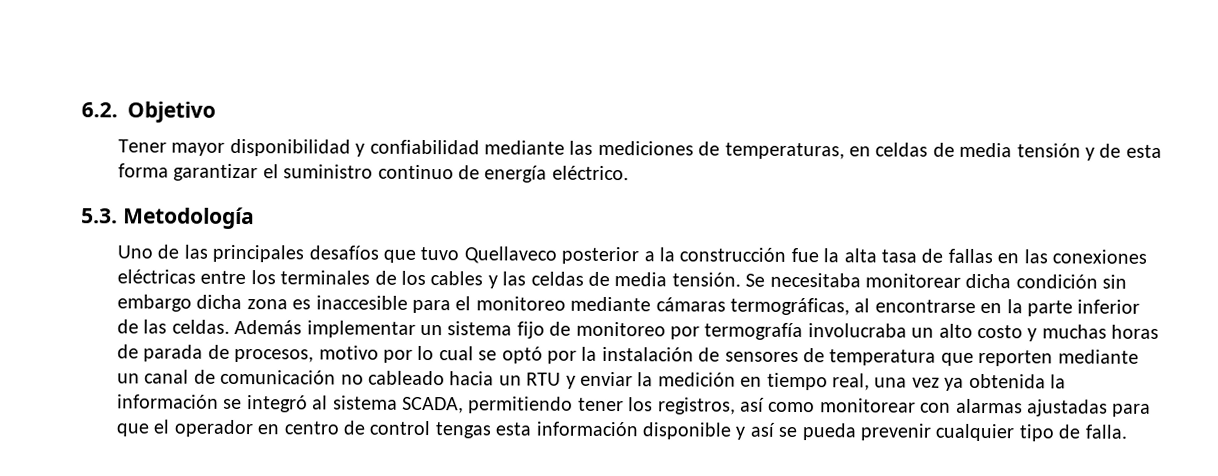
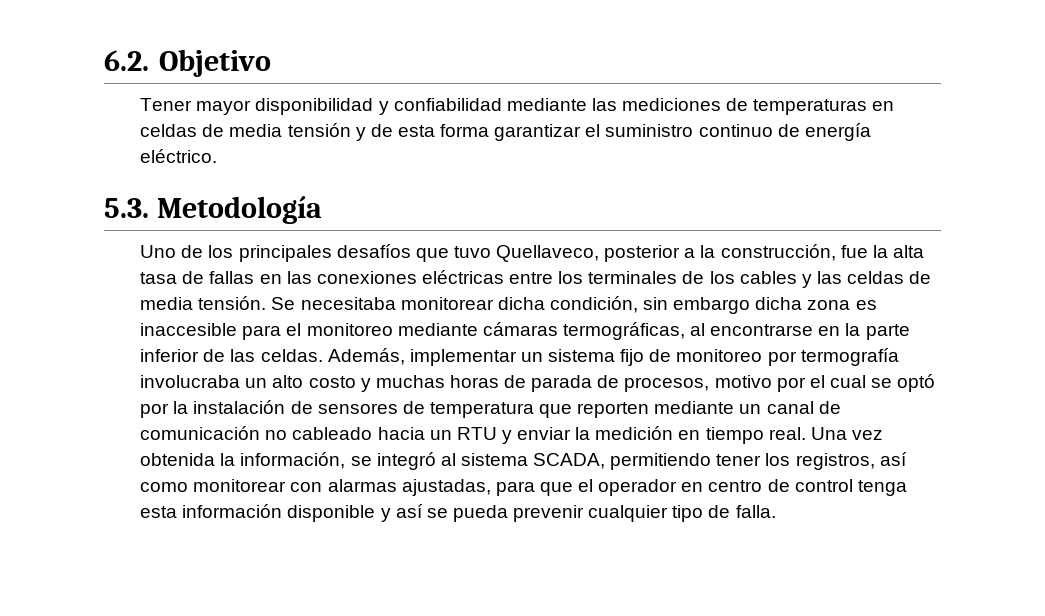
[724,142,845,160] temperaturas, -> [753,99,868,115] temperaturas
[183,244,208,259] las -> [208,245,234,258] los
[463,246,557,264] Quellaveco -> [496,245,600,262] Quellaveco,
[679,247,787,262] construcción -> [720,244,836,261] construcción,
[1015,274,1098,289] condición -> [549,296,638,313] condición,
[234,319,303,335] Además -> [327,348,405,365] Además,
[417,345,435,361] lo -> [809,375,825,388] el
[832,373,965,391] real, una vez ya -> [768,427,883,440] real. Una vez
[117,394,220,409] información -> [240,452,346,469] información,
[1027,399,1109,417] ajustadas -> [401,479,491,496] ajustadas,
[434,422,492,439] tengas -> [857,480,907,496] tenga

